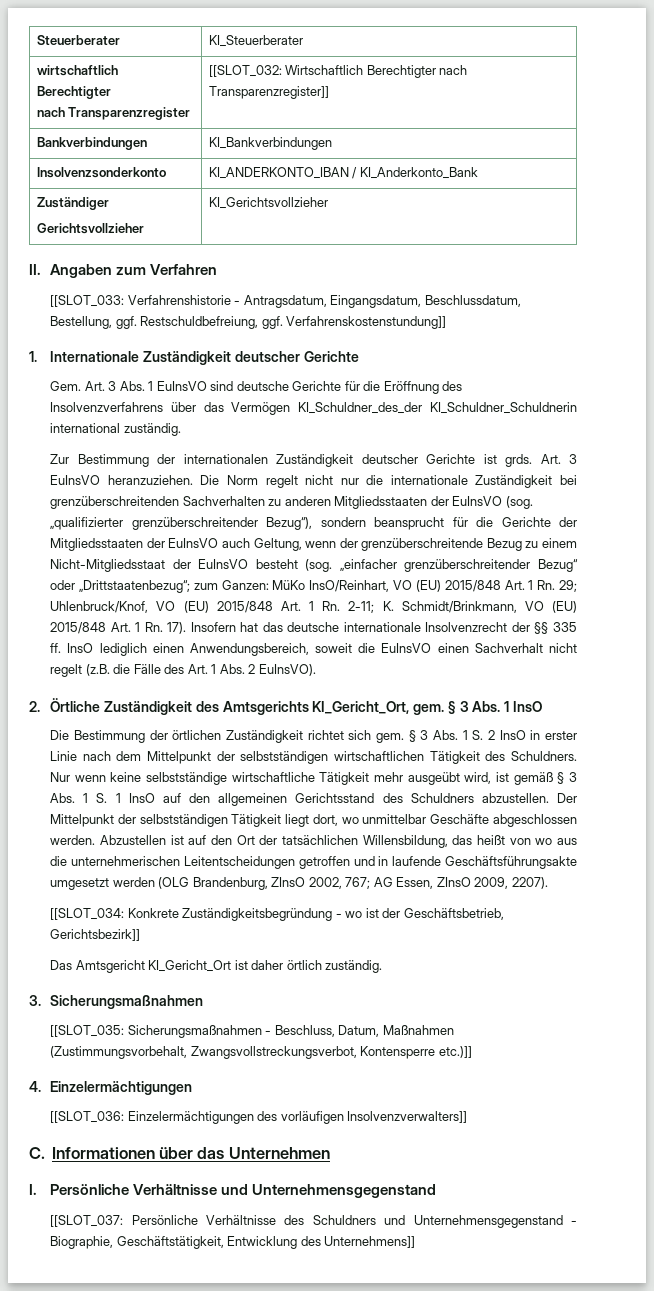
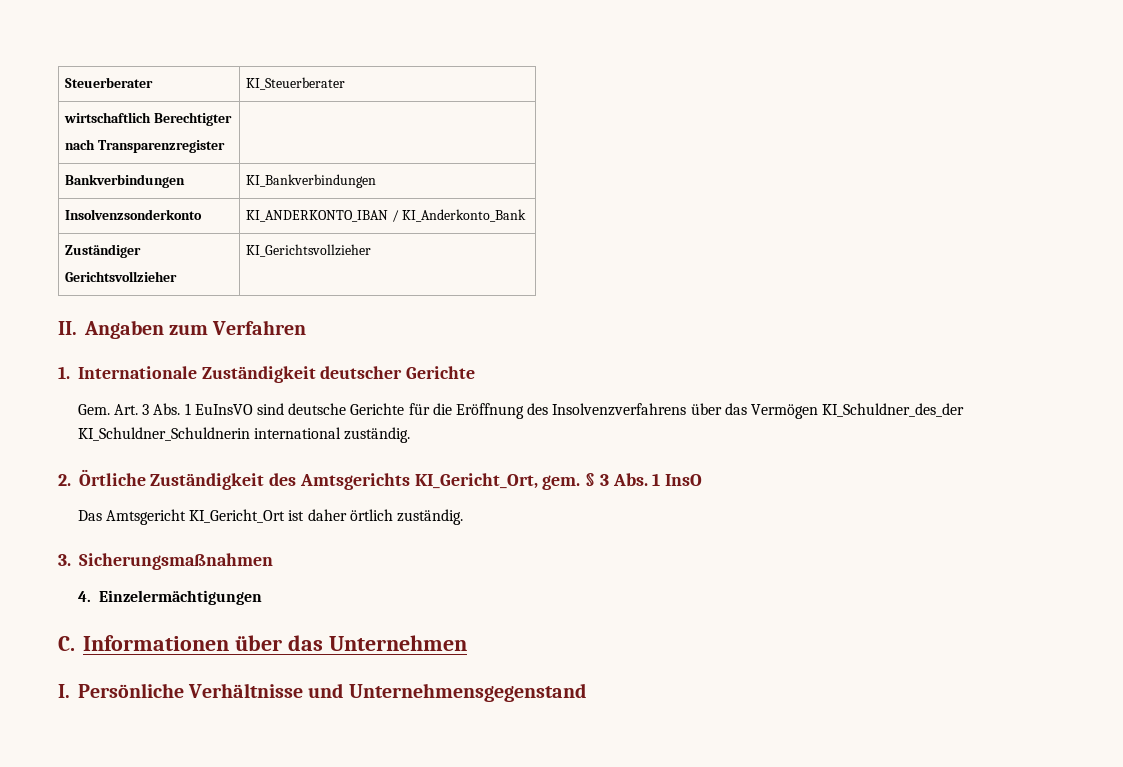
[208,65,468,78] [208,86,329,99] [[SLOT_032: Wirtschaftlich Berechtigter nach Transparenzregister]] -> (225, 146) none
[50,295,521,308] [50,316,447,329] // [[SLOT_033: Verfahrenshistorie - Antragsdatum, Eingangsdatum, Beschlussdatum, Bestellung, ggf. Restschuldbefreiung, ggf. Verfahrenskostenstundung]] -> (307, 327) none
[50,454,577,467] [50,475,578,488] [50,496,533,509] [50,517,577,530] [50,538,578,551] [50,559,578,572] [50,580,577,593] [50,601,577,613] [50,622,577,634] [50,643,577,656] [50,664,316,677] // Zur Bestimmung der internationalen Zuständigkeit deutscher Gerichte ist grds. Art. 3 EuInsVO heranzuziehen. Die Norm regelt nicht nur die internationale Zuständigkeit bei grenzüberschreitenden Sachverhalten zu anderen Mitgliedsstaaten der EuInsVO (sog. „qualifizierter grenzüberschreitender Bezug“), sondern beansprucht für die Gerichte der Mitgliedsstaaten der EuInsVO auch Geltung, wenn der grenzüberschreitende Bezug zu einem Nicht-Mitgliedsstaat der EuInsVO besteht (sog. „einfacher grenzüberschreitender Bezug“ oder „Drittstaatenbezug“; zum Ganzen: MüKo InsO/Reinhart, VO (EU) 2015/848 Art. 1 Rn. 29; Uhlenbruck/Knof, VO (EU) 2015/848 Art. 1 Rn. 2-11; K. Schmidt/Brinkmann, VO (EU) 2015/848 Art. 1 Rn. 17). Insofern hat das deutsche internationale Insolvenzrecht der §§ 335 ff. InsO lediglich einen Anwendungsbereich, soweit die EuInsVO einen Sachverhalt nicht regelt (z.B. die Fälle des Art. 1 Abs. 2 EuInsVO). -> (411, 435) none
[50,730,577,743] [50,751,577,764] [50,772,578,785] [50,793,578,806] [50,814,577,827] [50,835,577,848] [50,856,577,869] [50,877,548,890] [50,908,504,921] [50,929,141,941] // Die Bestimmung der örtlichen Zuständigkeit richtet sich gem. § 3 Abs. 1 S. 2 InsO in erster Linie nach dem Mittelpunkt der selbstständigen wirtschaftlichen Tätigkeit des Schuldners. Nur wenn keine selbstständige wirtschaftliche Tätigkeit mehr ausgeübt wird, ist gemäß § 3 Abs. 1 S. 1 InsO auf den allgemeinen Gerichtsstand des Schuldners abzustellen. Der Mittelpunkt der selbstständigen Tätigkeit liegt dort, wo unmittelbar Geschäfte abgeschlossen werden. Abzustellen ist auf den Ort der tatsächlichen Willensbildung, das heißt von wo aus die unternehmerischen Leitentscheidungen getroffen und in laufende Geschäftsführungsakte umgesetzt werden (OLG Brandenburg, ZInsO 2002, 767; AG Essen, ZInsO 2009, 2207). // [[SLOT_034: Konkrete Zuständigkeitsbegründung - wo ist der Geschäftsbetrieb, Gerichtsbezirk]] -> (703, 480) none
[50,1025,454,1038] [50,1046,472,1059] [29,1081,193,1095] [50,1111,468,1124] [[SLOT_035: Sicherungsmaßnahmen - Beschluss, Datum, Maßnahmen (Zustimmungsvorbehalt, Zwangsvollstreckungsverbot, Kontensperre etc.)]] // 4. Einzelermächtigungen // [[SLOT_036: Einzelermächtigungen des vorläufigen Insolvenzverwalters]] -> [77,590,262,605] 4. Einzelermächtigungen
[50,1215,577,1228] [50,1236,416,1249] // [[SLOT_037: Persönliche Verhältnisse des Schuldners und Unternehmensgegenstand - Biographie, Geschäftstätigkeit, Entwicklung des Unternehmens]] -> (586, 692) none

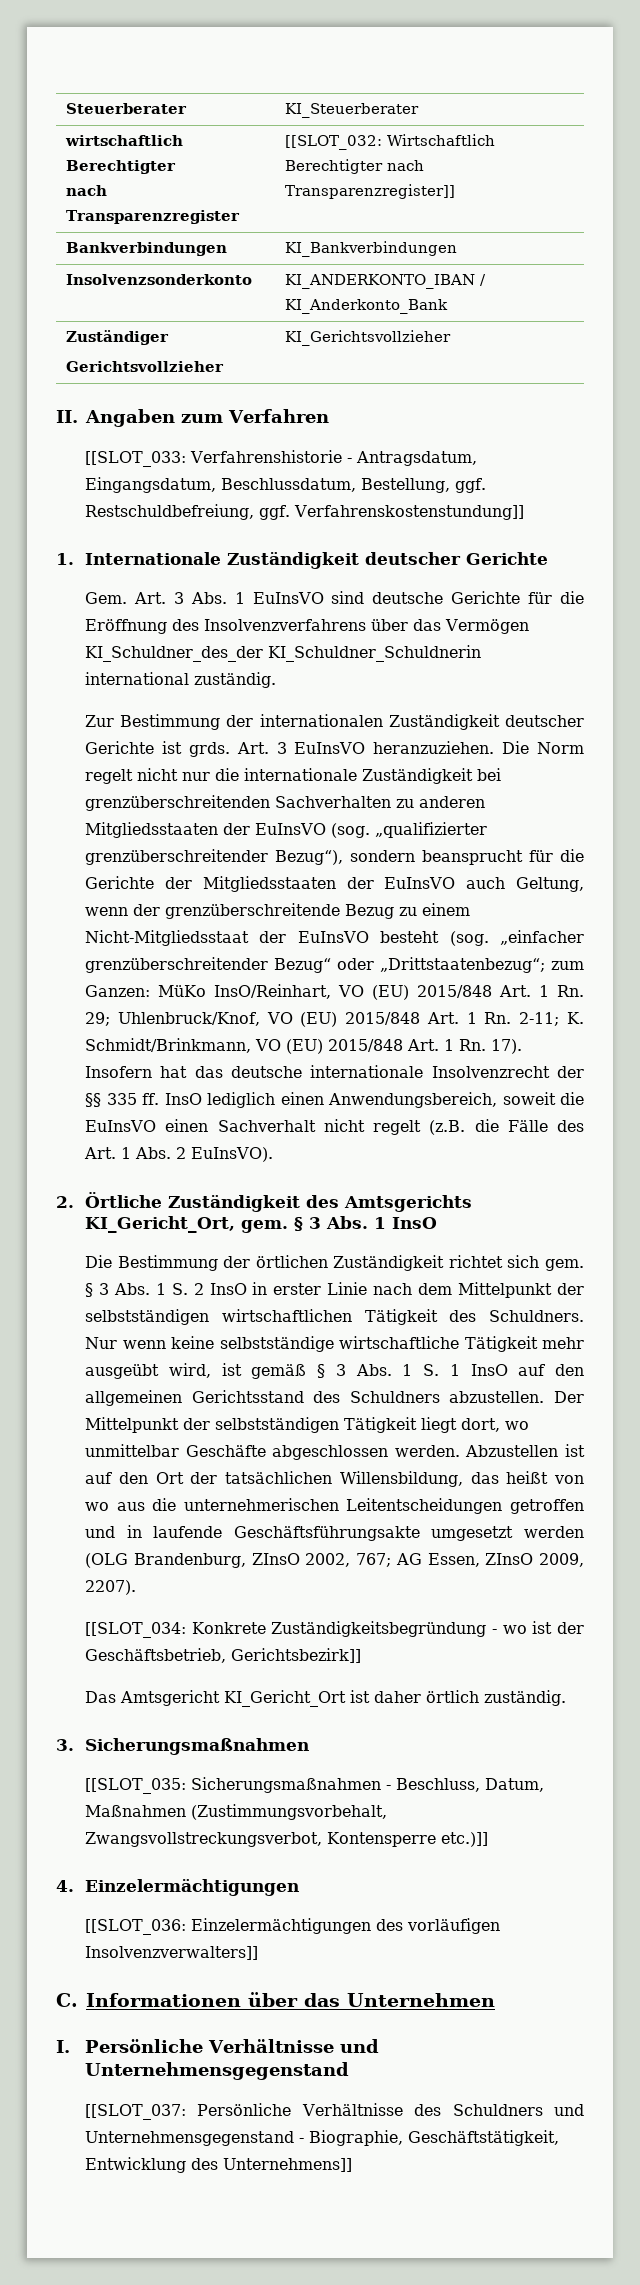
(225, 146) none -> [284,134,495,150] [284,159,424,174] [284,184,455,199] [[SLOT_032: Wirtschaftlich Berechtigter nach Transparenzregister]]
(307, 327) none -> [85,450,477,467] [85,477,487,493] [85,504,525,520] // [[SLOT_033: Verfahrenshistorie - Antragsdatum, Eingangsdatum, Beschlussdatum, Bestellung, ggf. Restschuldbefreiung, ggf. Verfahrenskostenstundung]]
(411, 435) none -> [85,714,584,730] [85,741,584,757] [85,768,502,784] [85,795,486,811] [85,822,488,838] [85,849,584,865] [85,876,584,892] [85,903,471,919] [85,930,584,946] [85,957,584,973] [85,984,585,1000] [85,1012,584,1027] [85,1038,523,1054] [85,1065,584,1078] [85,1092,584,1108] [85,1119,585,1135] [84,1147,274,1162] // Zur Bestimmung der internationalen Zuständigkeit deutscher Gerichte ist grds. Art. 3 EuInsVO heranzuziehen. Die Norm regelt nicht nur die internationale Zuständigkeit bei grenzüberschreitenden Sachverhalten zu anderen Mitgliedsstaaten der EuInsVO (sog. „qualifizierter grenzüberschreitender Bezug“), sondern beansprucht für die Gerichte der Mitgliedsstaaten der EuInsVO auch Geltung, wenn der grenzüberschreitende Bezug zu einem Nicht-Mitgliedsstaat der EuInsVO besteht (sog. „einfacher grenzüberschreitender Bezug“ oder „Drittstaatenbezug“; zum Ganzen: MüKo InsO/Reinhart, VO (EU) 2015/848 Art. 1 Rn. 29; Uhlenbruck/Knof, VO (EU) 2015/848 Art. 1 Rn. 2-11; K. Schmidt/Brinkmann, VO (EU) 2015/848 Art. 1 Rn. 17). Insofern hat das deutsche internationale Insolvenzrecht der §§ 335 ff. InsO lediglich einen Anwendungsbereich, soweit die EuInsVO einen Sachverhalt nicht regelt (z.B. die Fälle des Art. 1 Abs. 2 EuInsVO).
(703, 480) none -> [85,1255,584,1271] [85,1282,584,1298] [85,1309,584,1325] [85,1336,585,1352] [85,1363,585,1379] [85,1390,584,1406] [85,1417,530,1433] [85,1444,585,1460] [85,1471,584,1487] [85,1498,584,1514] [85,1525,584,1541] [85,1553,585,1568] [85,1580,137,1595] [85,1621,584,1638] [85,1648,362,1663] // Die Bestimmung der örtlichen Zuständigkeit richtet sich gem. § 3 Abs. 1 S. 2 InsO in erster Linie nach dem Mittelpunkt der selbstständigen wirtschaftlichen Tätigkeit des Schuldners. Nur wenn keine selbstständige wirtschaftliche Tätigkeit mehr ausgeübt wird, ist gemäß § 3 Abs. 1 S. 1 InsO auf den allgemeinen Gerichtsstand des Schuldners abzustellen. Der Mittelpunkt der selbstständigen Tätigkeit liegt dort, wo unmittelbar Geschäfte abgeschlossen werden. Abzustellen ist auf den Ort der tatsächlichen Willensbildung, das heißt von wo aus die unternehmerischen Leitentscheidungen getroffen und in laufende Geschäftsführungsakte umgesetzt werden (OLG Brandenburg, ZInsO 2002, 767; AG Essen, ZInsO 2009, 2207). // [[SLOT_034: Konkrete Zuständigkeitsbegründung - wo ist der Geschäftsbetrieb, Gerichtsbezirk]]
[77,590,262,605] 4. Einzelermächtigungen -> [85,1777,545,1794] [85,1804,388,1820] [85,1832,489,1847] [56,1879,300,1896] [85,1918,501,1935] [85,1946,259,1960] [[SLOT_035: Sicherungsmaßnahmen - Beschluss, Datum, Maßnahmen (Zustimmungsvorbehalt, Zwangsvollstreckungsverbot, Kontensperre etc.)]] // 4. Einzelermächtigungen // [[SLOT_036: Einzelermächtigungen des vorläufigen Insolvenzverwalters]]
(586, 692) none -> [85,2103,584,2120] [85,2130,560,2146] [85,2157,353,2173] // [[SLOT_037: Persönliche Verhältnisse des Schuldners und Unternehmensgegenstand - Biographie, Geschäftstätigkeit, Entwicklung des Unternehmens]]

